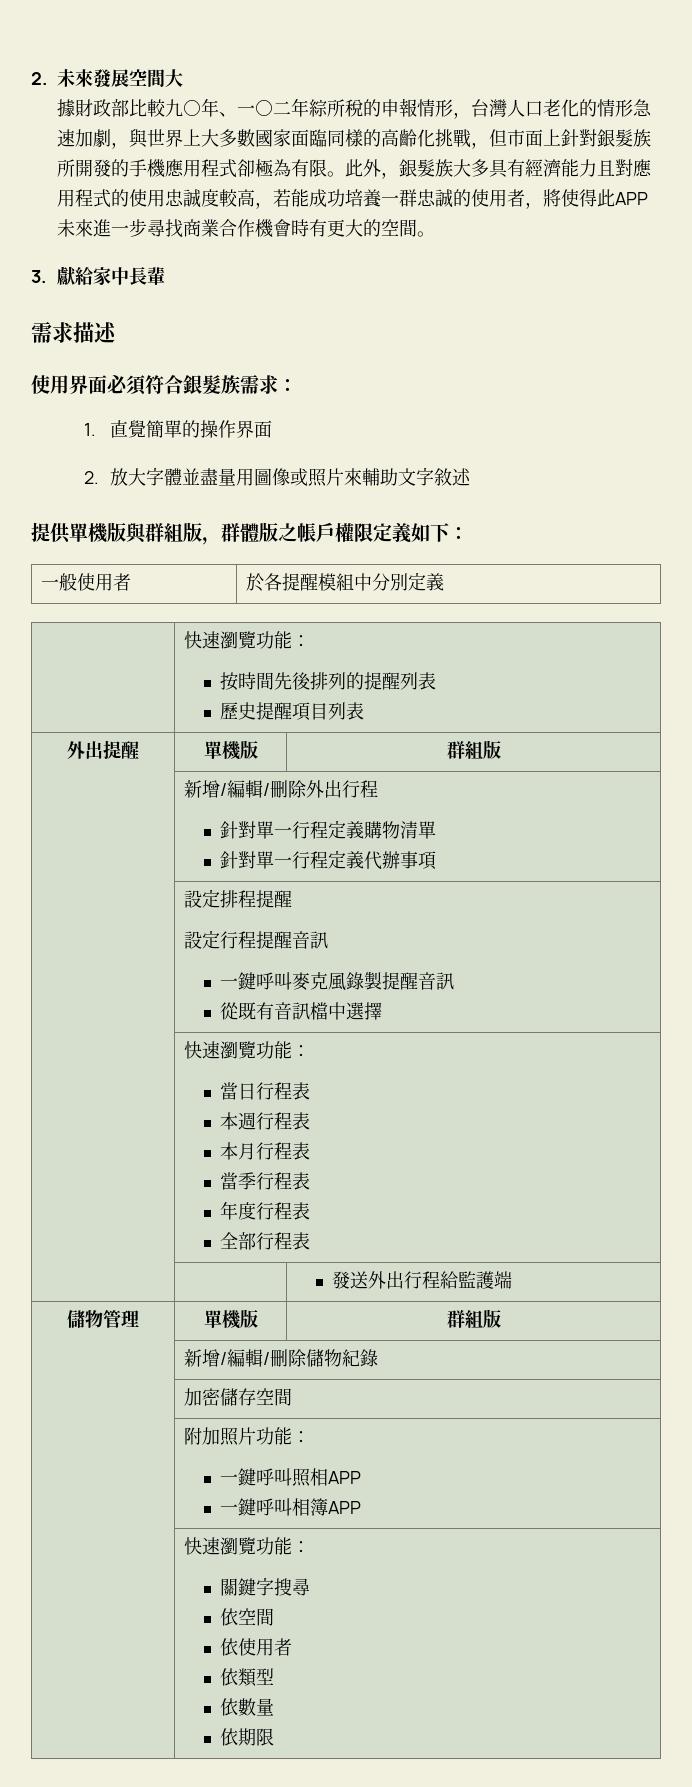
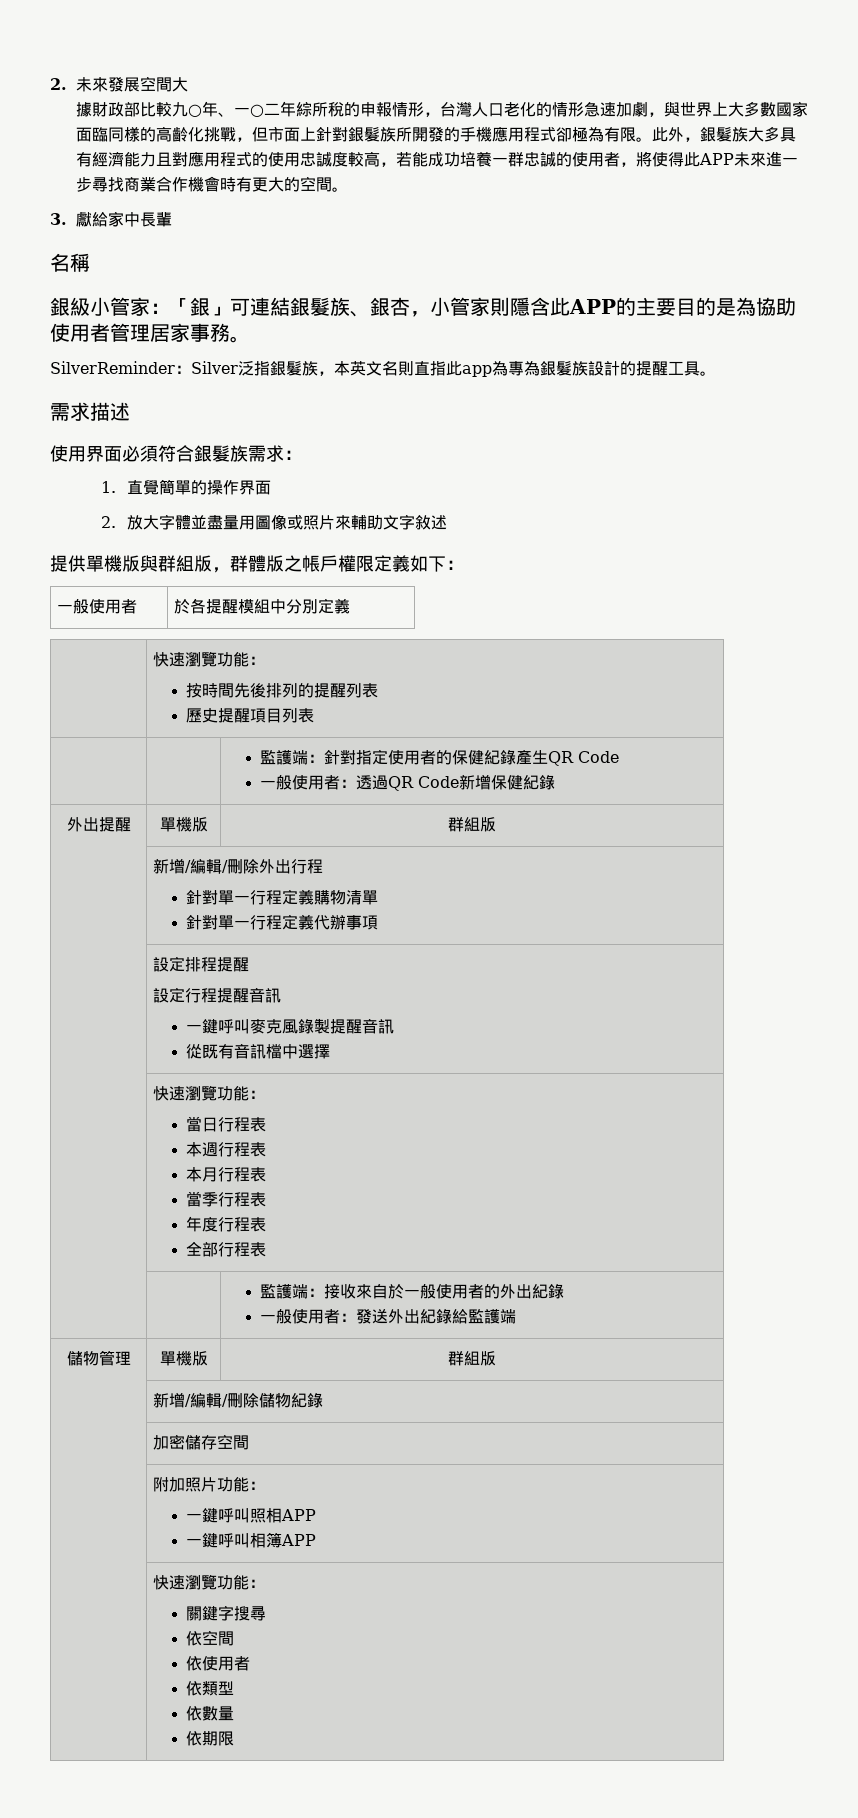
(166, 276) none -> [50,253,90,272] [50,297,796,317] [50,323,250,343] [50,361,716,377] // 名稱 // 銀級小管家：「銀」可連結銀髮族、銀杏，小管家則隱含此APP的主要目的是為協助使用者管理居家事務。 // SilverReminder：Silver泛指銀髮族，本英文名則直指此app為專為銀髮族設計的提醒工具。
(364, 711) none -> [260,749,620,766] [260,774,556,791] // | | 監護端：針對指定使用者的保健紀錄產生QR Code // 一般使用者：透過QR Code新增保健紀錄
(310, 1241) none -> [260,1283,565,1299] [260,1308,357,1324] 監護端：接收來自於一般使用者的外出紀錄 // 一般使用者：
[403,1271,440,1289] 行程 -> [420,1308,453,1324] 紀錄

